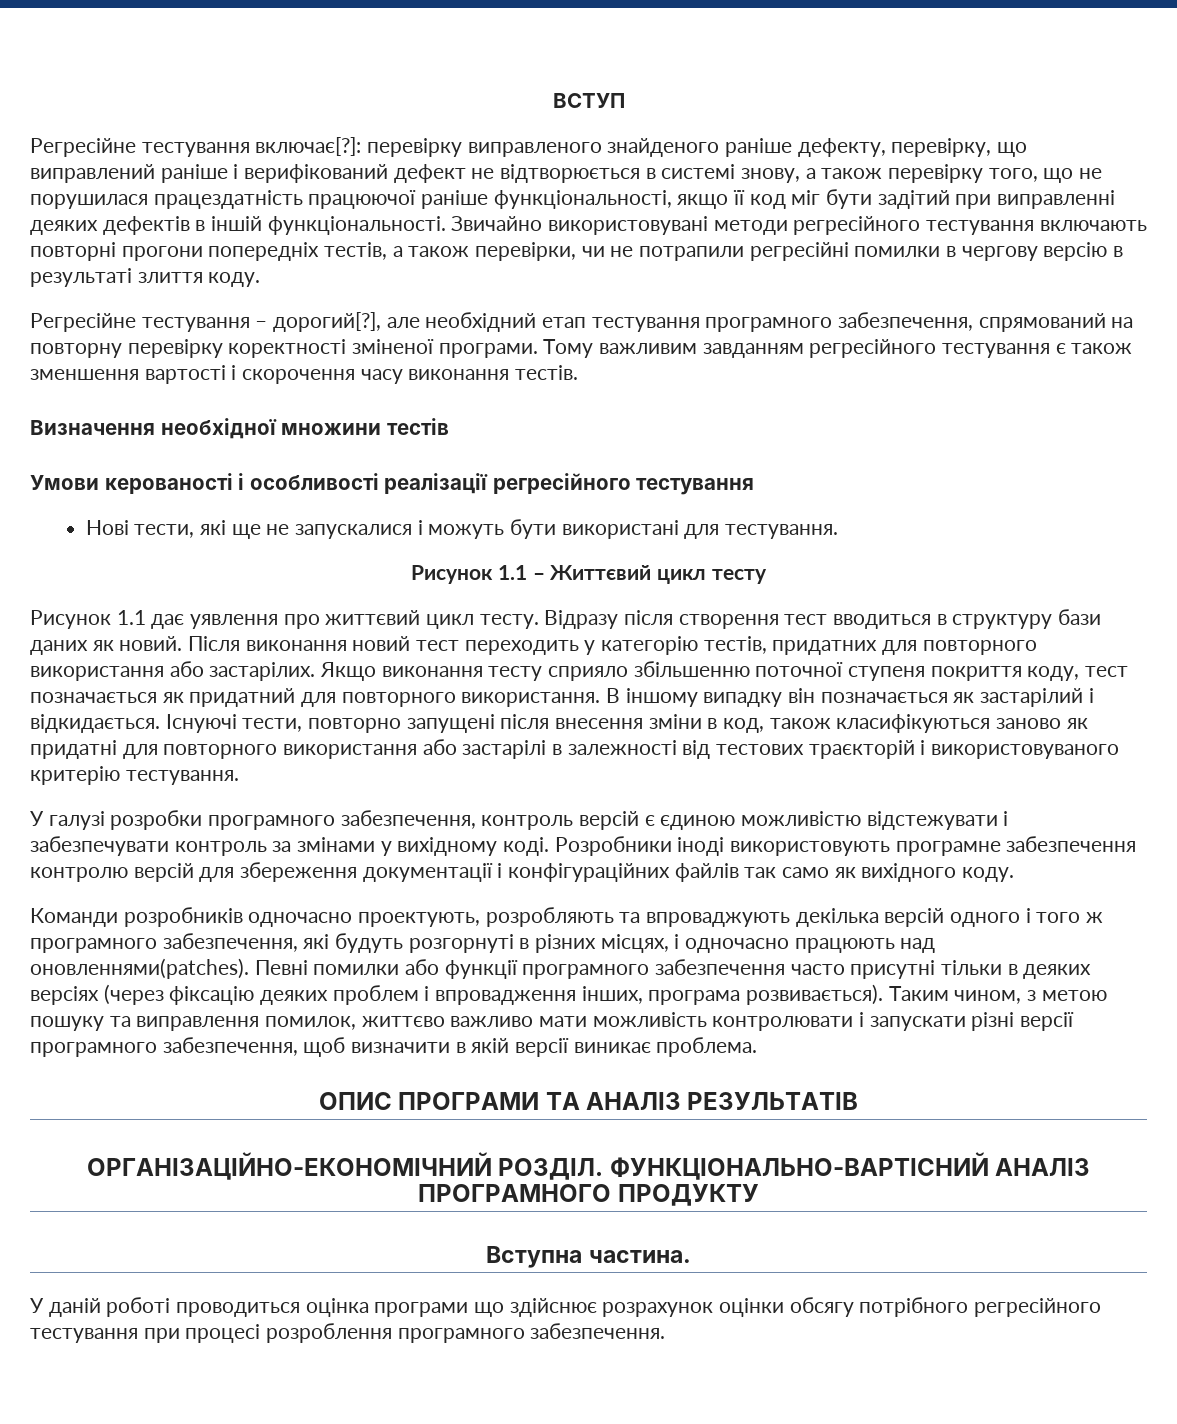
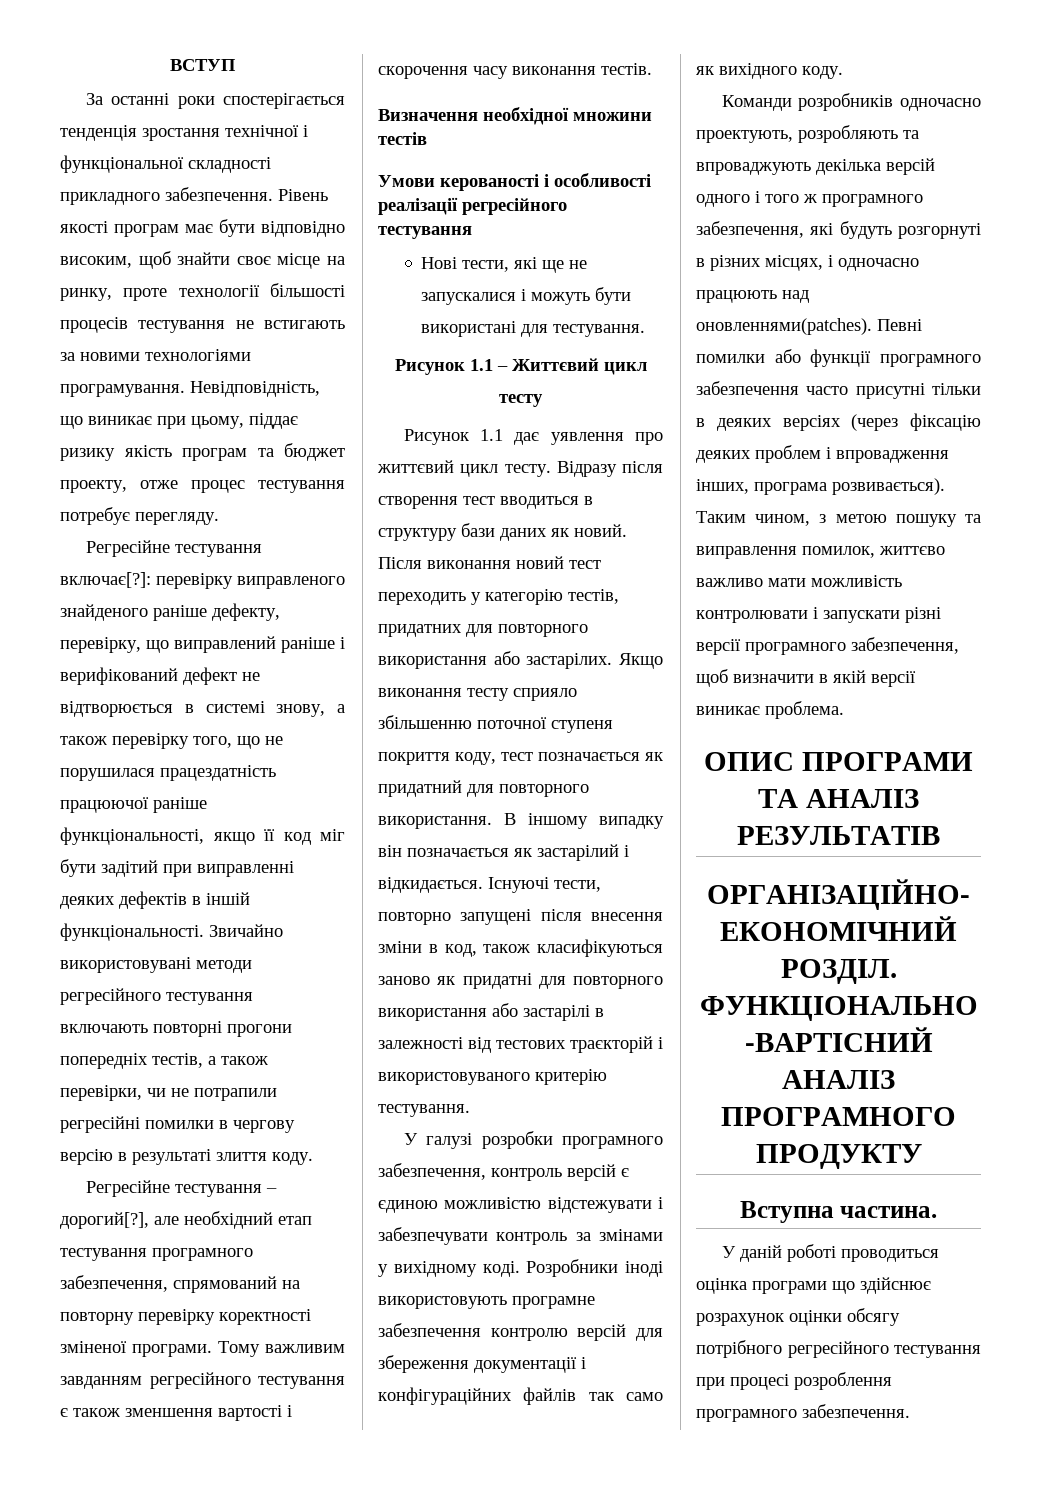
(625, 100) none -> [85,93,345,109] [60,125,308,141] [60,155,271,173] [60,187,328,205] [60,219,345,237] [60,251,345,269] [60,283,345,301] [60,317,345,333] [60,349,251,361] [60,381,320,397] [60,413,298,429] [60,443,345,461] [60,480,345,493] [60,507,219,525] // За останні роки спостерігається тенденція зростання технічної і функціональної складності прикладного забезпечення. Рівень якості програм має бути відповідно високим, щоб знайти своє місце на ринку, проте технології більшості процесів тестування не встигають за новими технологіями програмування. Невідповідність, що виникає при цьому, піддає ризику якість програм та бюджет проекту, отже процес тестування потребує перегляду.

